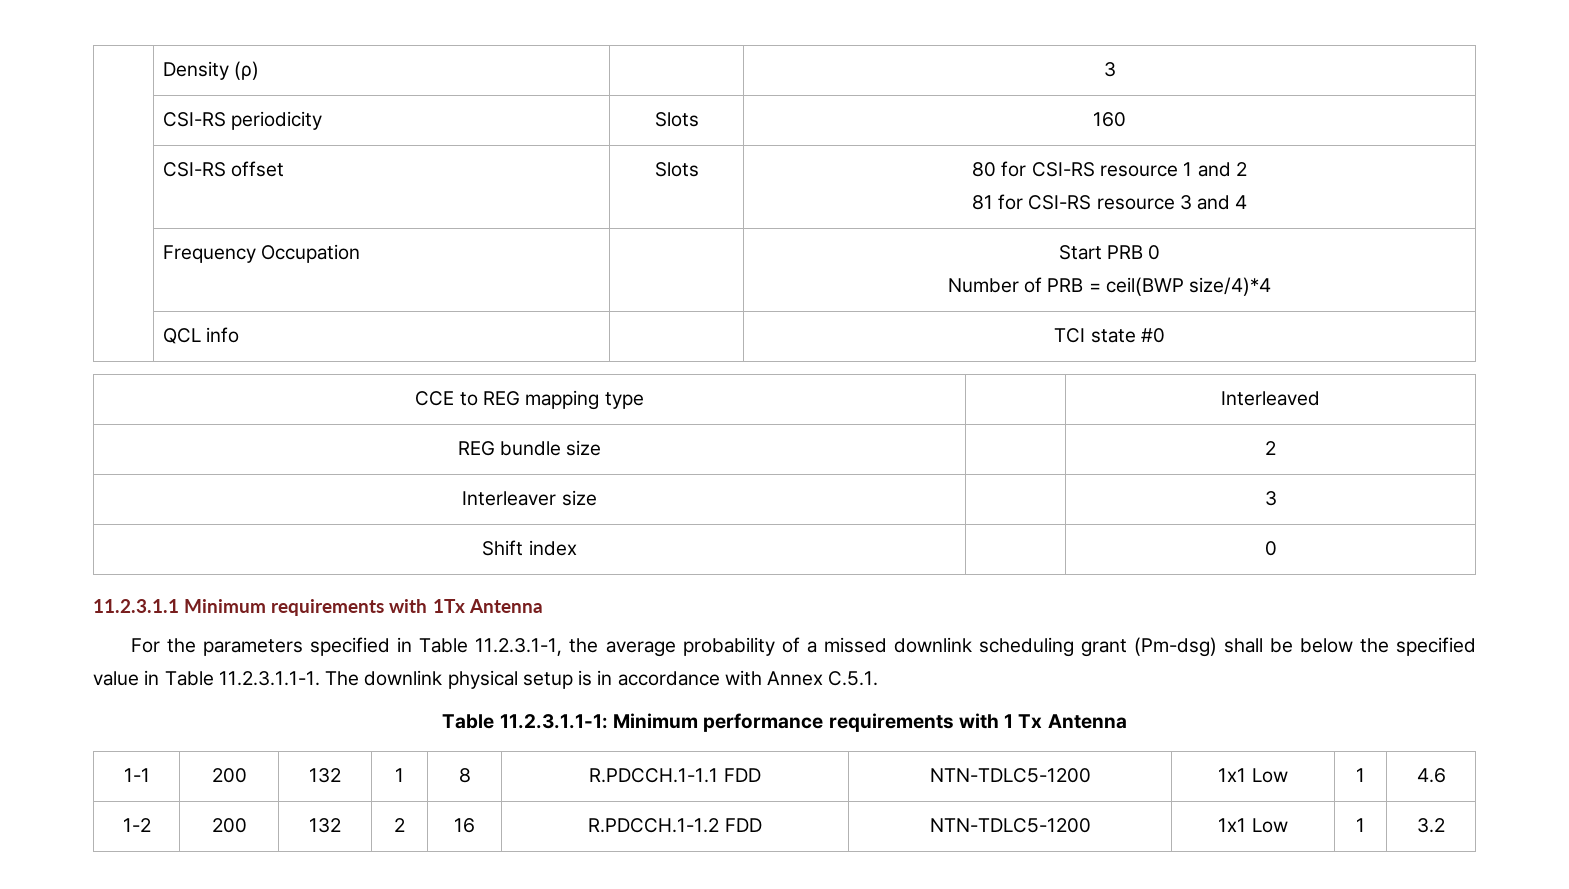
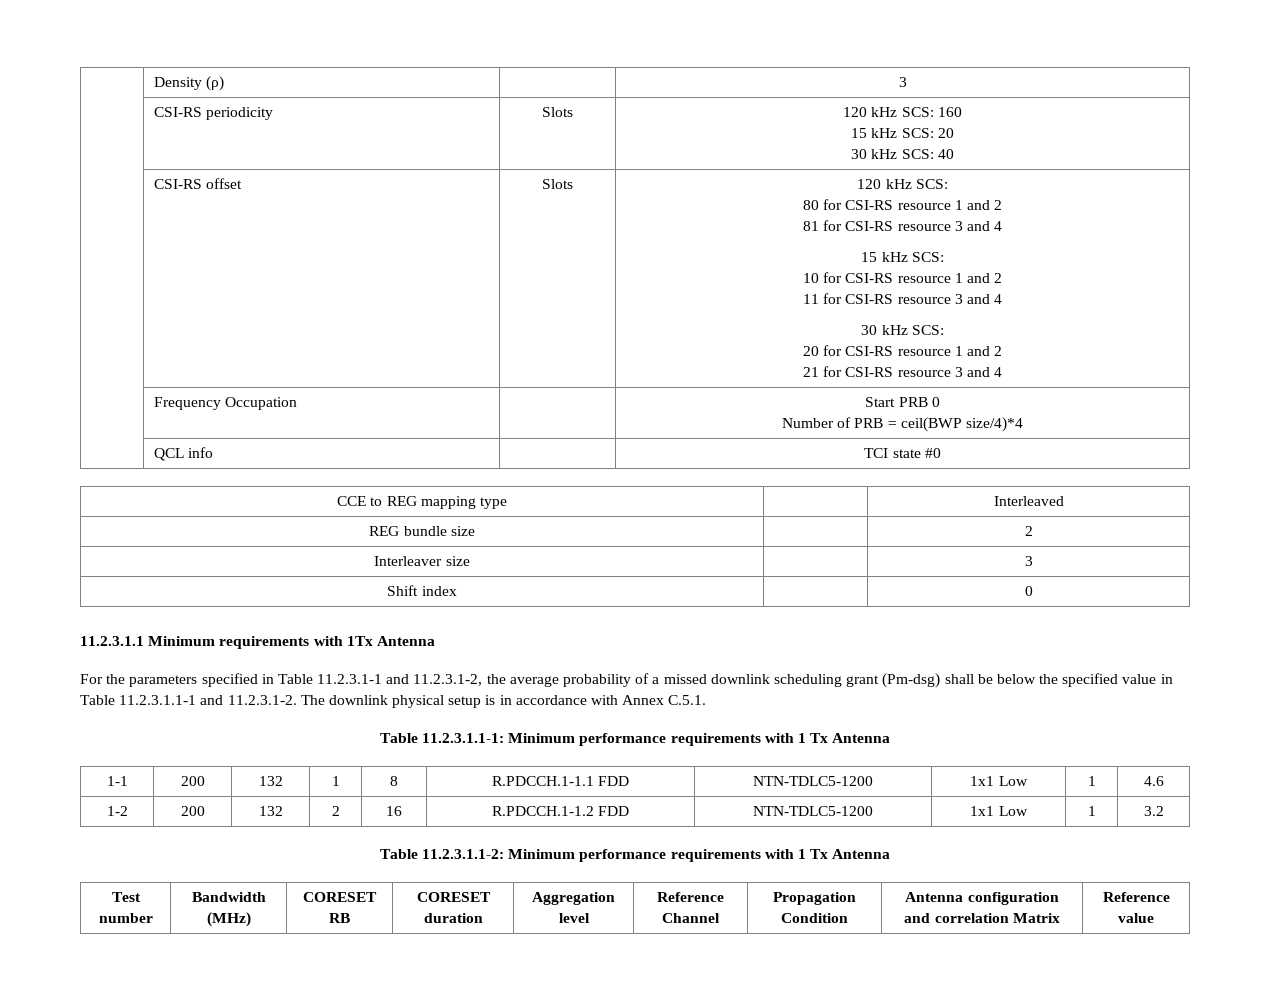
[1093,112,1126,127] 160 -> [843,107,962,117] [851,128,954,138] [851,149,954,159] 120 kHz SCS: 160 // 15 kHz SCS: 20 // 30 kHz SCS: 40
(699, 169) none -> [857,179,948,189] 120 kHz SCS: //
(1248, 202) none -> [861,252,944,262] [802,272,1003,283] [802,293,1003,304] [861,325,944,335] [802,345,1003,356] [802,366,1003,377] // 15 kHz SCS: // 10 for CSI-RS resource 1 and 2 // 11 for CSI-RS resource 3 and 4 // 30 kHz SCS: // 20 for CSI-RS resource 1 and 2 // 21 for CSI-RS resource 3 and 4
[475,638,563,656] 11.2.3.1-1, -> [317,674,483,686] 11.2.3.1-1 and 11.2.3.1-2,
[218,671,320,686] 11.2.3.1.1-1. -> [119,695,297,705] 11.2.3.1.1-1 and 11.2.3.1-2.
(1445, 825) none -> [379,849,891,862] [111,892,141,902] [98,913,153,923] [191,892,266,902] [206,912,251,927] [303,892,377,902] [329,913,350,923] [416,892,491,902] [423,913,483,923] [532,892,615,905] [558,913,590,923] [657,892,724,902] [662,913,720,923] [773,892,856,905] [781,913,848,923] [905,892,1059,905] [904,913,1060,923] [1102,892,1170,902] [1118,913,1154,923] // Table 11.2.3.1.1-2: Minimum performance requirements with 1 Tx Antenna // Test number | Bandwidth (MHz) | CORESET RB | CORESET duration | Aggregation level | Reference Channel | Propagation Condition | Antenna configuration and correlation Matrix | Reference value

